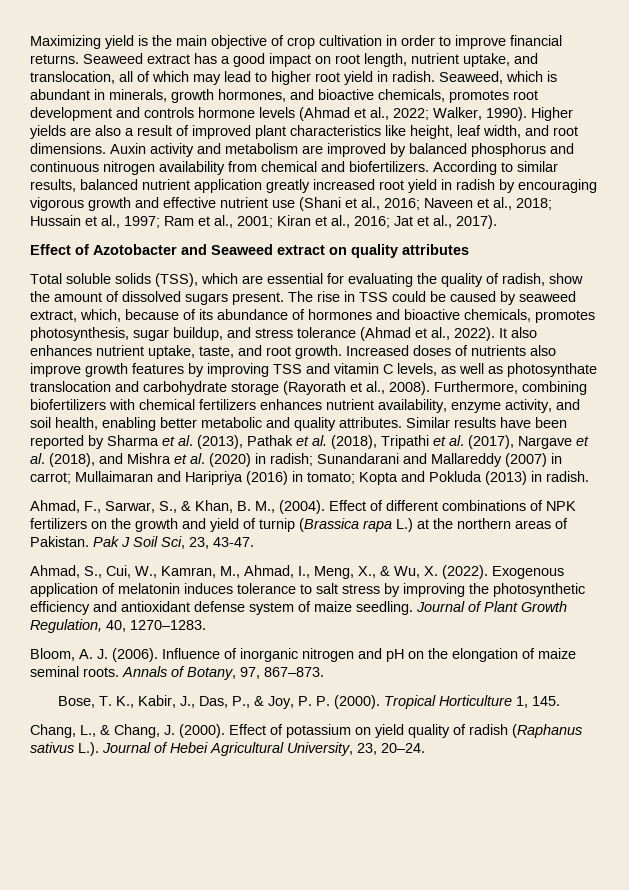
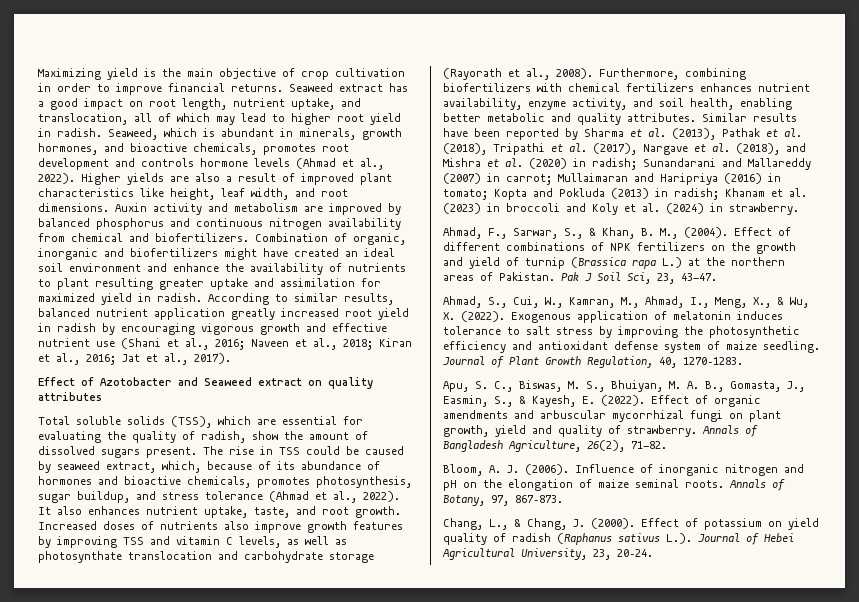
[393,107,527,121] 2022; Walker, 1990). -> [38,173,75,184] 2022).
(429, 166) none -> [255,233,406,245] [38,248,395,260] [38,263,406,275] [38,278,381,290] [38,293,202,305] Combination of organic, inorganic and biofertilizers might have created an ideal soil environment and enhance the availability of nutrients to plant resulting greater uptake and assimilation for maximized yield in radish.
[30,215,273,228] Hussain et al., 1997; Ram et al., 2001; -> (373, 344) none
[546,471,589,482] radish. -> [674,188,807,200] [443,203,799,215] radish; Khanam et al. (2023) in broccoli and Koly et al. (2024) in strawberry.
(206, 625) none -> [443,380,805,392] [443,395,761,407] [443,410,781,422] [443,425,758,437] [443,440,667,452] // Apu, S. C., Biswas, M. S., Bhuiyan, M. A. B., Gomasta, J., Easmin, S., & Kayesh, E. (2022). Effect of organic amendments and arbuscular mycorrhizal fungi on plant growth, yield and quality of strawberry. Annals of Bangladesh Agriculture, 26(2), 71-82.
[58,695,561,709] // Bose, T. K., Kabir, J., Das, P., & Joy, P. P. (2000). Tropical Horticulture 1, 145. -> (563, 499) none

